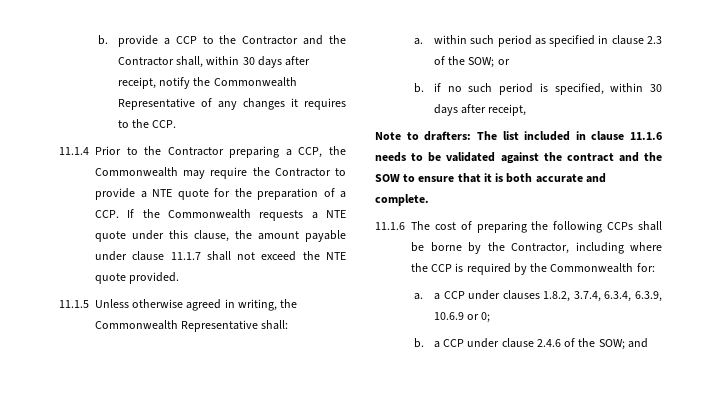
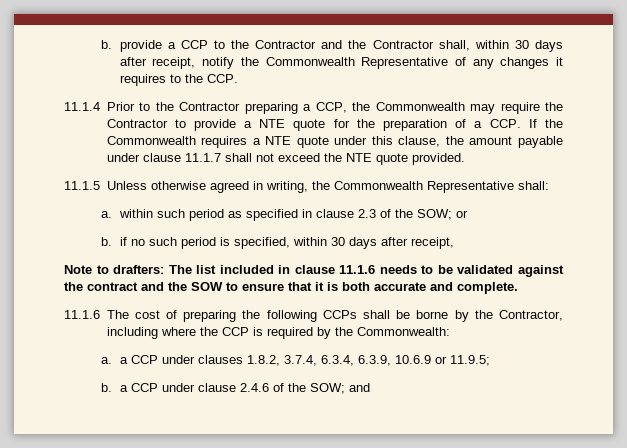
[259,210,304,221] requests -> [201,136,248,148] requires
[550,263,655,273] Commonwealth for: -> [356,327,450,336] Commonwealth:
[481,312,491,323] 0; -> [449,355,490,366] 11.9.5;

